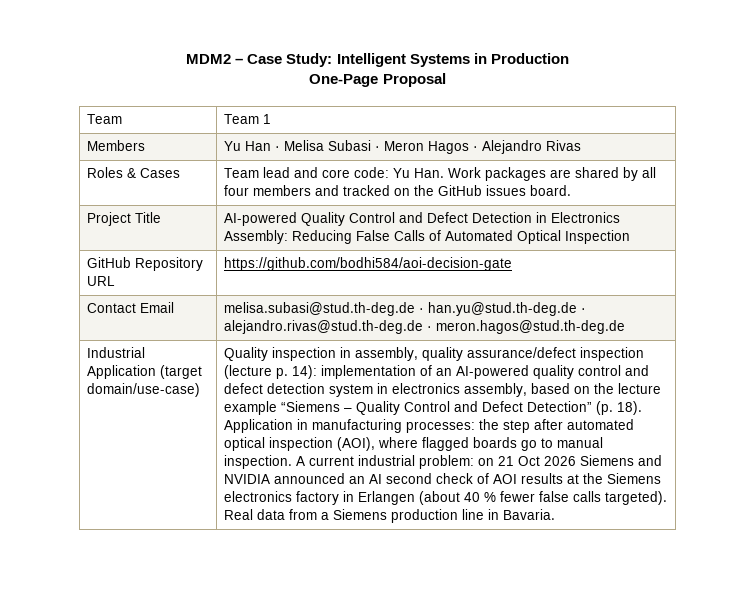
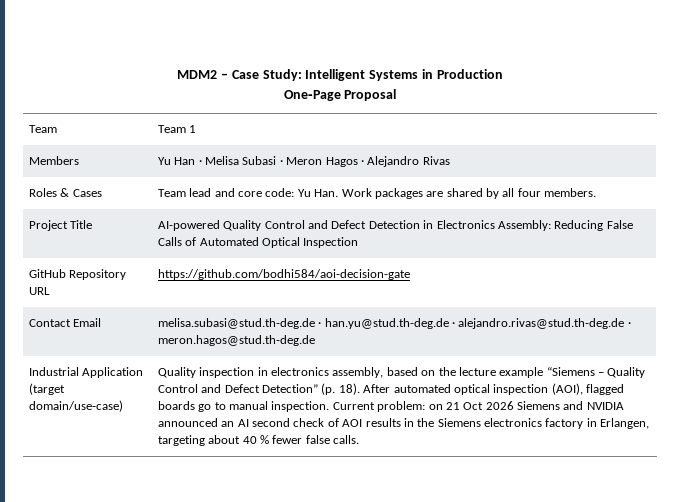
[253,185,572,196] members and tracked on the GitHub issues board. -> [544,188,597,197] members.
[355,347,645,361] [224,365,650,379] [224,383,389,397] assembly, quality assurance/defect inspection (lecture p. 14): implementation of an AI-powered quality control and defect detection system in -> (268, 371) none
[224,419,564,433] Application in manufacturing processes: the step after -> [363,384,391,393] After
[378,437,419,448] where -> (583, 389) none
[296,455,416,466] A current industrial -> [332,402,375,410] Current
[567,474,580,484] at -> [403,418,414,427] in
[358,491,461,505] Erlangen (about -> [600,418,650,429] [157,435,241,446] Erlangen, targeting about
[573,491,668,505] [224,509,556,523] calls targeted). Real data from a Siemens production line in Bavaria. -> [333,435,360,444] calls.

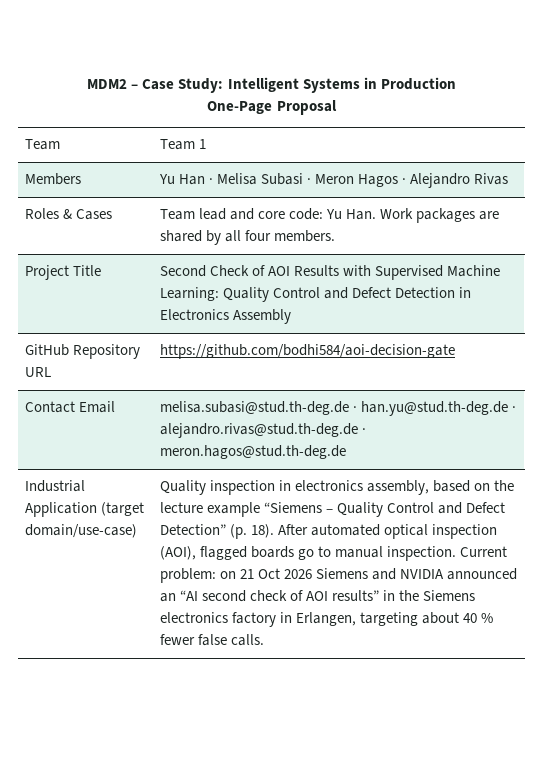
[157,220,220,231] AI-powered -> [159,265,501,280] [159,287,219,301] Second Check of AOI Results with Supervised Machine Learning:
[497,220,633,231] [157,237,359,248] Assembly: Reducing False Calls of Automated Optical Inspection -> [232,309,291,324] Assembly
[237,419,249,427] AI -> [179,590,198,601] “AI
[365,418,401,427] results -> [331,590,379,601] results”

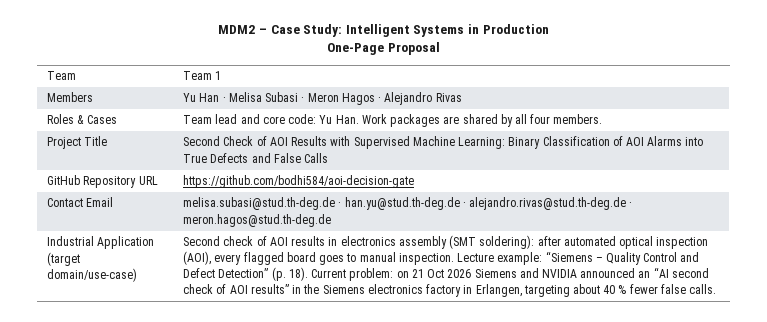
[222,287,471,302] [159,309,291,324] Quality Control and Defect Detection in Electronics Assembly -> [508,136,704,149] [183,153,329,163] Binary Classification of AOI Alarms into True Defects and False Calls
[159,480,515,495] [159,502,260,517] Quality inspection in electronics assembly, based on the lecture example -> [183,235,709,249] [183,251,543,265] Second check of AOI results in electronics assembly (SMT soldering): after automated optical inspection (AOI), every flagged board goes to manual inspection. Lecture example:
[277,524,497,539] [159,546,456,561] After automated optical inspection (AOI), flagged boards go to manual inspection. -> (308, 274) none

